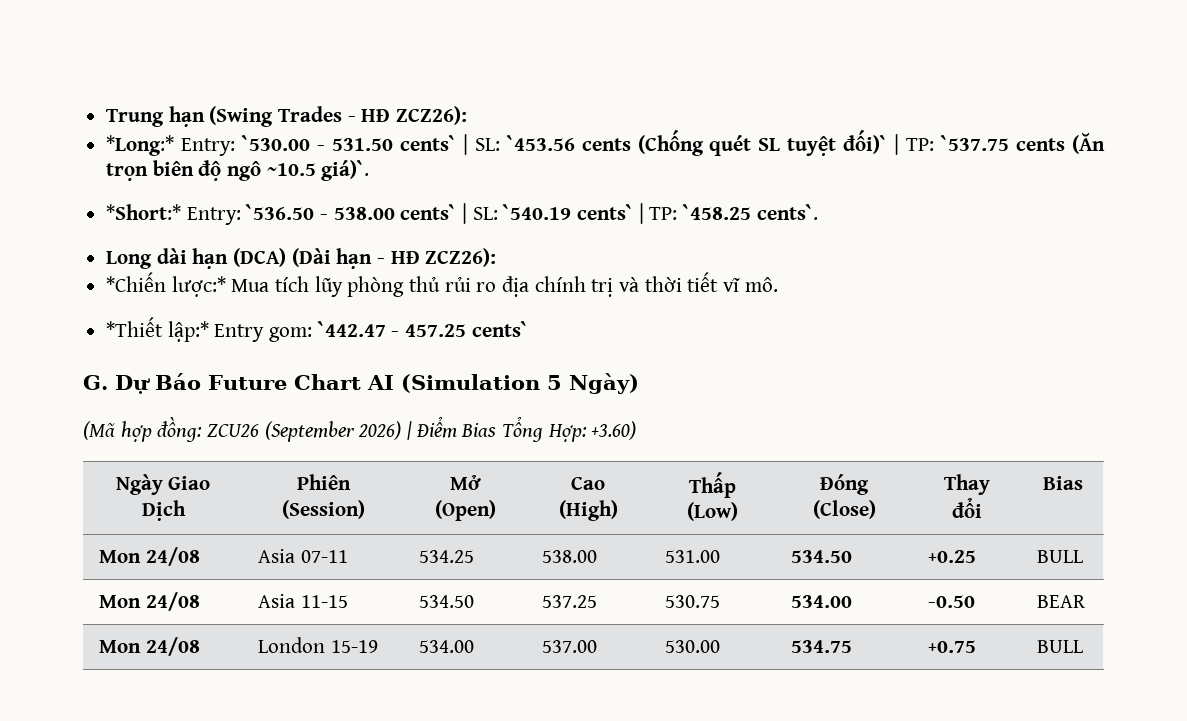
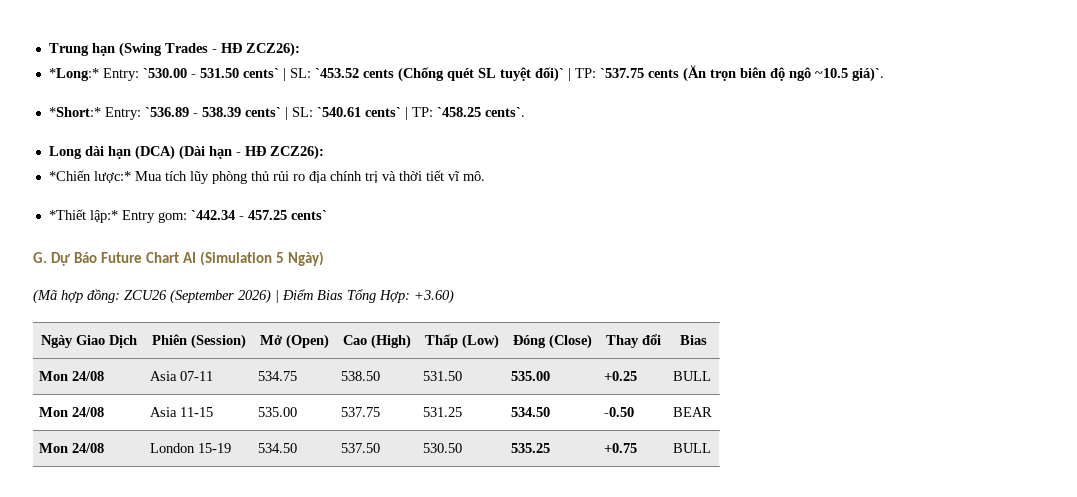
[505,135,575,151] `453.56 -> [314,68,359,78] `453.52
[245,203,572,224] `536.50 - 538.00 cents` | SL: `540.19 -> [144,107,361,120] `536.89 - 538.39 cents` | SL: `540.61
[316,321,386,337] `442.47 -> [190,210,235,220] `442.34
[419,550,475,563] [542,550,598,563] [665,550,721,563] [791,550,853,563] 534.25 | 538.00 | 531.00 | 534.50 -> [258,371,298,381] [341,371,381,381] [423,371,463,381] [511,371,551,381] 534.75 | 538.50 | 531.50 | 535.00
[419,595,475,608] [542,595,598,608] [665,595,721,608] [791,595,853,608] 534.50 | 537.25 | 530.75 | 534.00 -> [258,407,298,417] [341,407,381,417] [423,407,463,417] [511,407,551,417] 535.00 | 537.75 | 531.25 | 534.50
[419,640,475,653] [542,640,598,653] [665,640,721,653] [791,640,853,653] 534.00 | 537.00 | 530.00 | 534.75 -> [258,443,298,453] [341,443,381,453] [423,443,463,453] [511,443,551,453] 534.50 | 537.50 | 530.50 | 535.25

